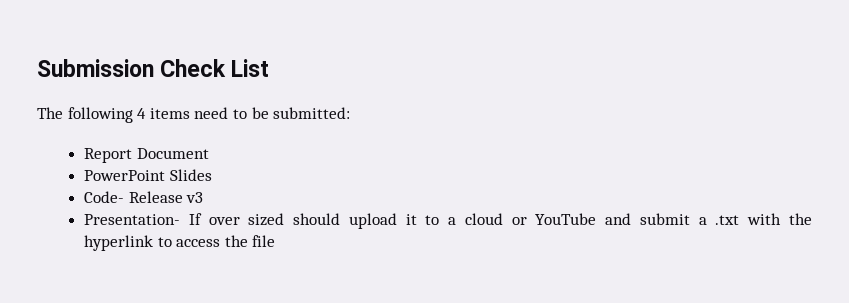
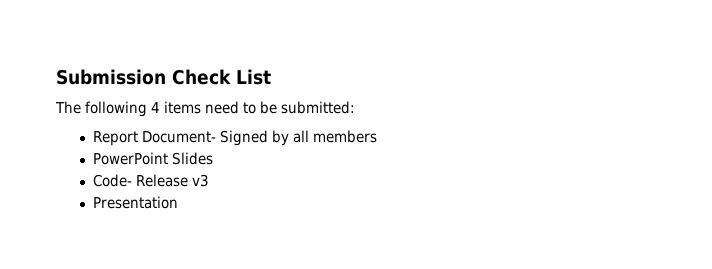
[136,148,209,159] Document -> [142,130,378,146] Document- Signed by all members
[84,213,812,229] [84,235,276,251] Presentation- If over sized should upload it to a cloud or YouTube and submit a .txt with the hyperlink to access the file -> [93,196,179,209] Presentation

